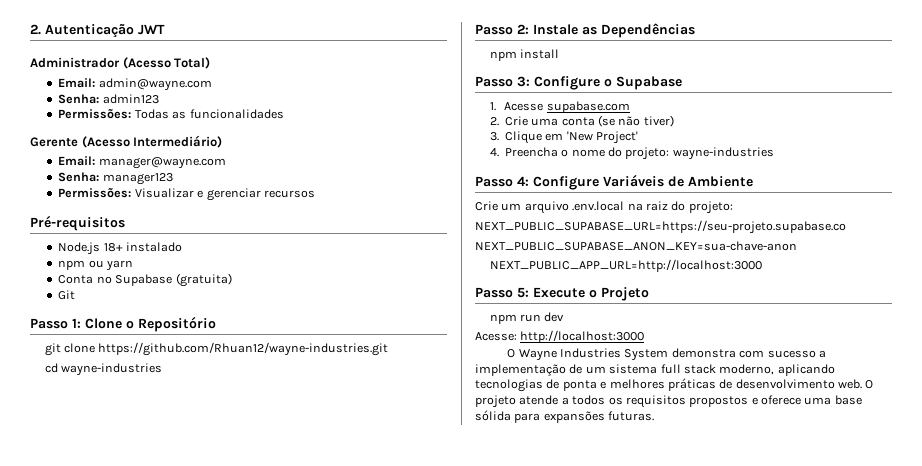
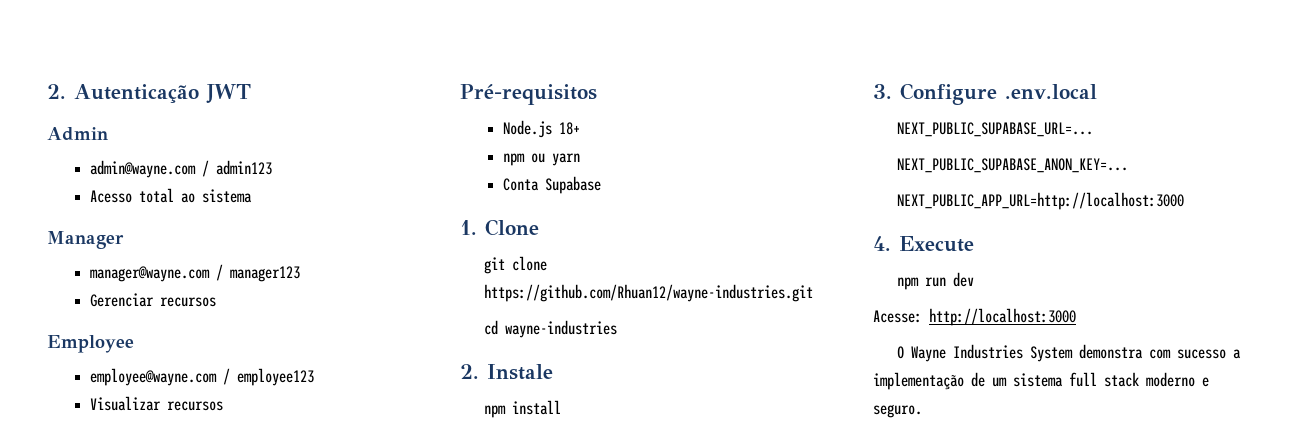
[30,57,211,69] [58,78,96,88] Administrador (Acesso Total) // Email: -> [47,127,108,141] Admin //
[58,94,100,104] // Senha: -> [201,160,209,177] /
[58,109,284,119] [30,135,223,148] [58,156,96,166] Permissões: Todas as funcionalidades // Gerente (Acesso Intermediário) // Email: -> [89,188,252,203] [47,231,124,249] Acesso total ao sistema // Manager //
[58,172,100,182] // Senha: -> [215,264,223,281] /
[58,188,261,201] Permissões: Visualizar e gerenciar -> [89,293,216,307] [47,335,134,353] [89,368,314,386] [89,396,161,411] Gerenciar recursos // Employee // employee@wayne.com / employee123 // Visualizar
[126,242,183,252] instalado -> (580, 128) none
[96,273,232,287] [58,290,76,300] [30,318,81,329] no Supabase (gratuita) // Git // Passo 1: -> [544,176,601,194] [460,220,477,235] Supabase // 1.
[126,316,216,332] o Repositório -> (539, 227) none
[475,24,529,35] Passo 2: -> [460,364,479,379] 2.
[582,23,695,38] as Dependências -> (553, 372) none
[475,76,682,90] [489,101,630,113] [489,115,674,127] [489,131,639,144] [489,147,774,160] [475,174,753,190] [475,201,733,214] [475,220,846,234] [475,241,797,251] Passo 3: Configure o Supabase // 1. Acesse supabase.com // 2. Crie uma conta (se não tiver) // 3. Clique em 'New Project' // 4. Preencha o nome do projeto: wayne-industries // Passo 4: Configure Variáveis de Ambiente // Crie um arquivo .env.local na raiz do projeto: // NEXT_PUBLIC_SUPABASE_URL=https://seu-projeto.supabase.co // NEXT_PUBLIC_SUPABASE_ANON_KEY=sua-chave-anon -> [873,83,1097,105] [897,122,1094,137] [897,158,1129,173] 3. Configure .env.local // NEXT_PUBLIC_SUPABASE_URL=... // NEXT_PUBLIC_SUPABASE_ANON_KEY=...
[475,287,529,298] Passo 5: -> [873,236,891,251] 4.
[589,287,649,301] o Projeto -> (974, 244) none
[719,364,835,376] [475,378,874,392] [475,395,862,408] [475,410,655,423] moderno, aplicando tecnologias de ponta e melhores práticas de desenvolvimento web. O projeto atende a todos os requisitos propostos e oferece uma base sólida para expansões futuras. -> [1146,372,1209,387] [873,404,922,418] moderno e seguro.

